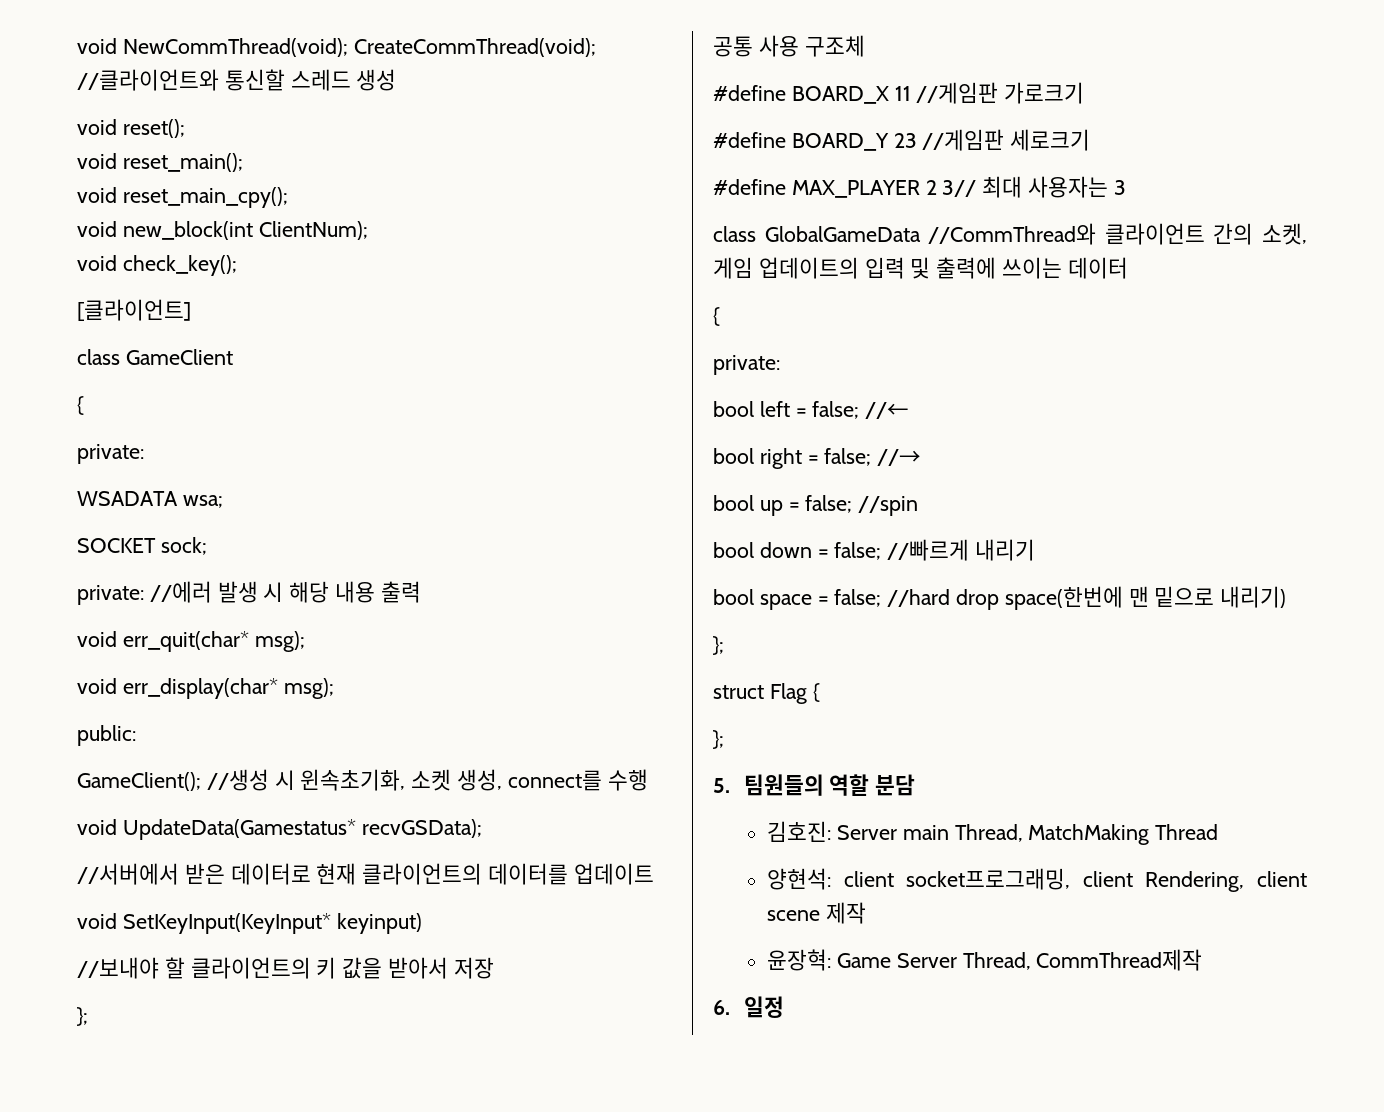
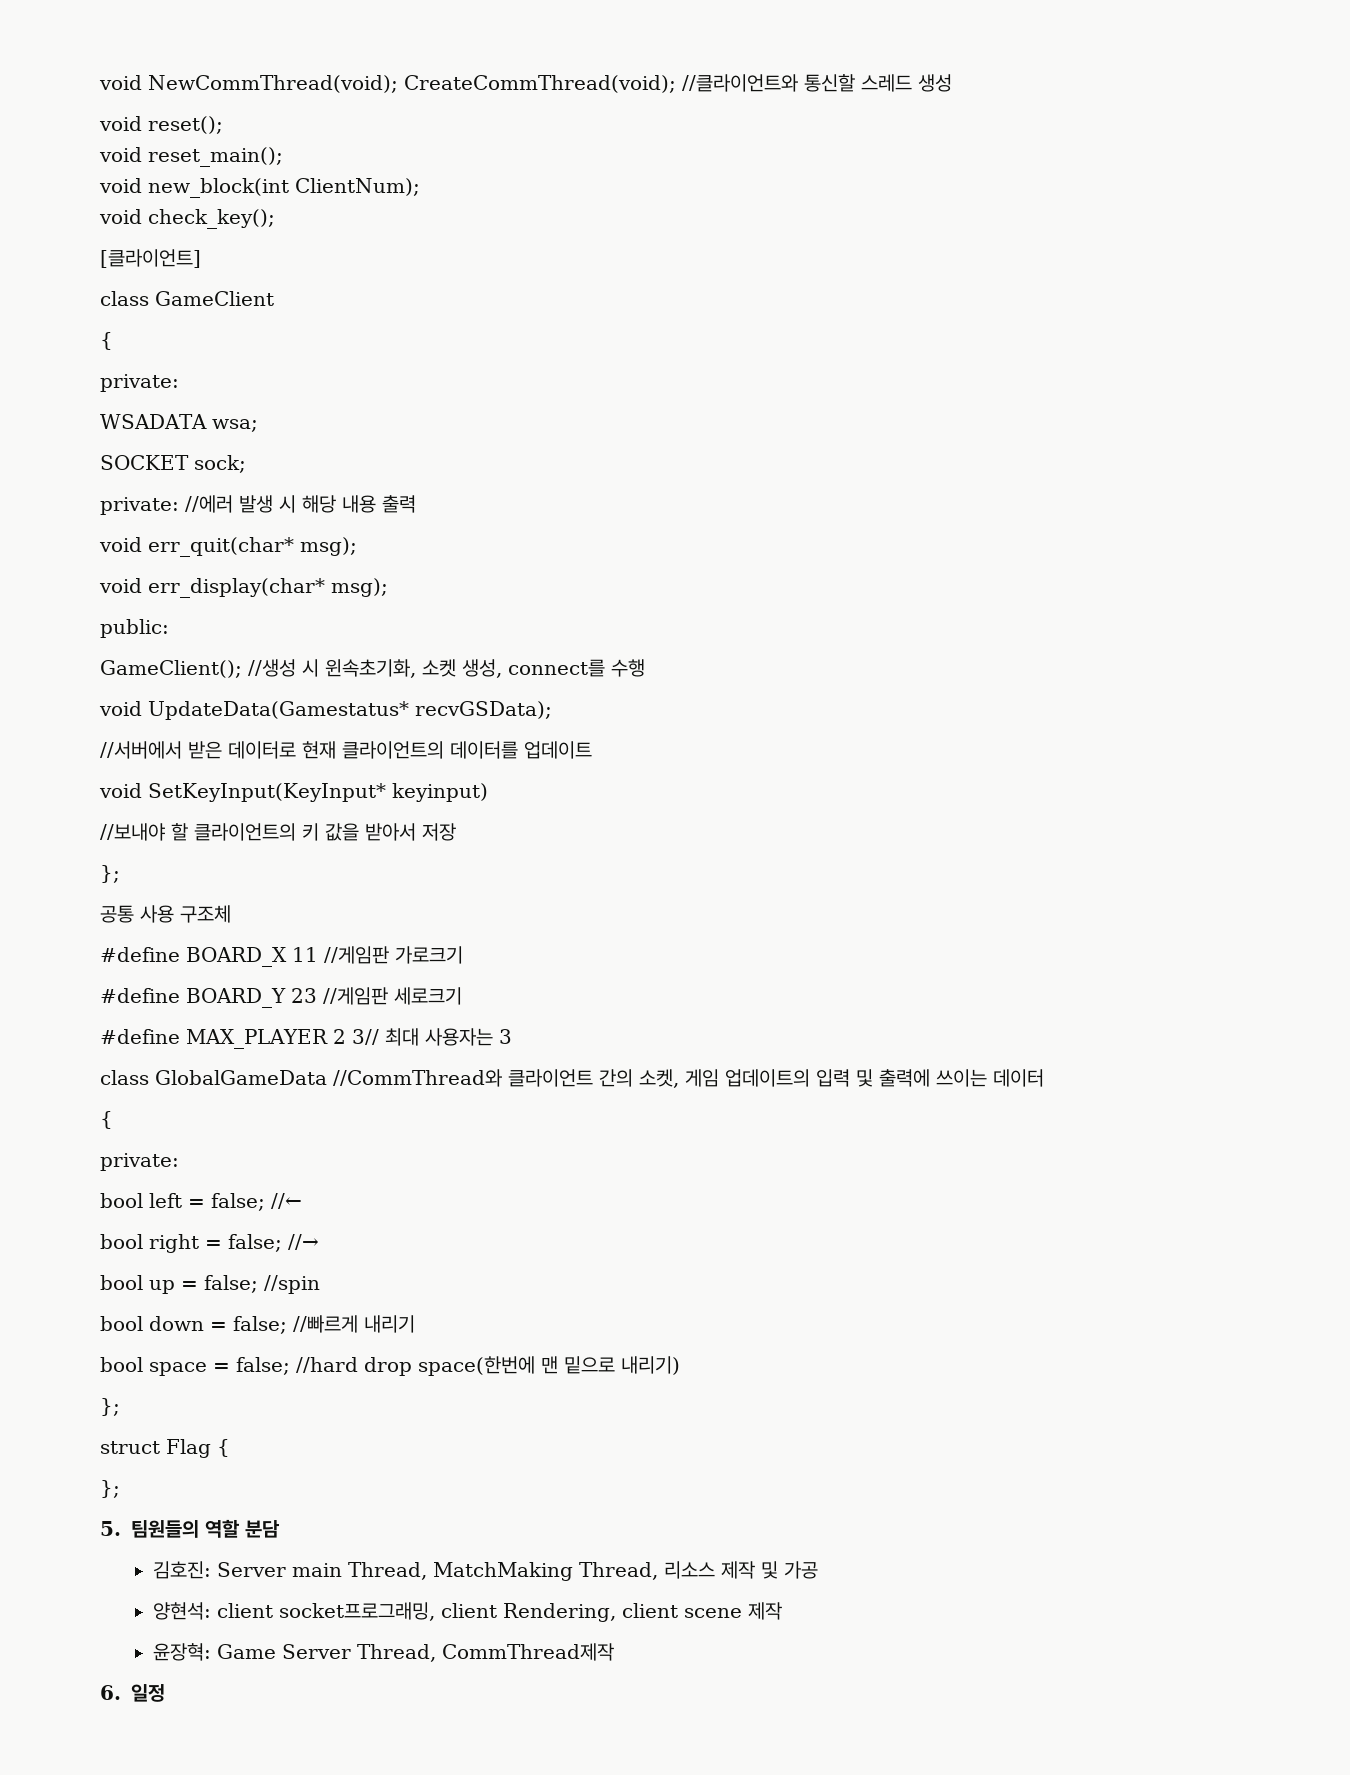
[77,187,288,208] // void reset_main_cpy(); -> (283, 157) none
[1155,824,1219,840] Thread -> [578,1561,818,1580] Thread, 리소스 제작 및 가공

